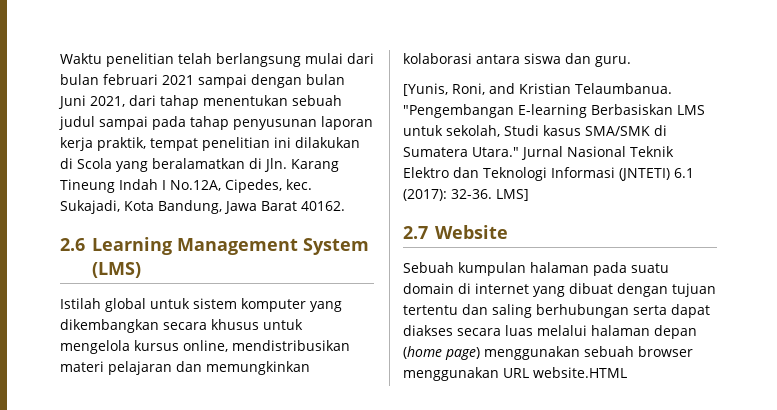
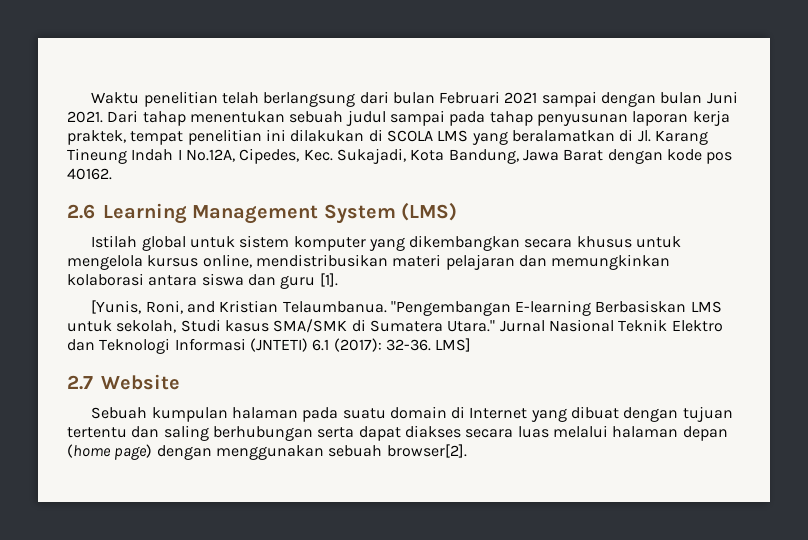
[305,53,343,64] mulai -> (356, 99) none
[103,74,158,85] februari -> [439,91,501,104] Februari
[90,95,156,107] 2021, dari -> [67,110,139,123] 2021. Dari
[97,137,146,151] praktik, -> [67,130,126,145] praktek,
[77,158,112,169] Scola -> [386,130,469,142] SCOLA LMS
[264,158,287,172] Jln. -> [637,130,651,142] Jl.
[286,179,312,190] kec. -> [303,149,333,161] Kec.
(297, 206) none -> [607,149,733,164] dengan kode pos
[595,56,631,67] guru. -> [280,273,338,289] guru [1].
[475,283,529,294] internet -> [469,407,528,419] Internet
(480, 353) none -> [156,445,212,460] dengan
[638,346,693,357] [403,367,627,381] browser menggunakan URL website.HTML -> [386,444,467,458] browser[2].

